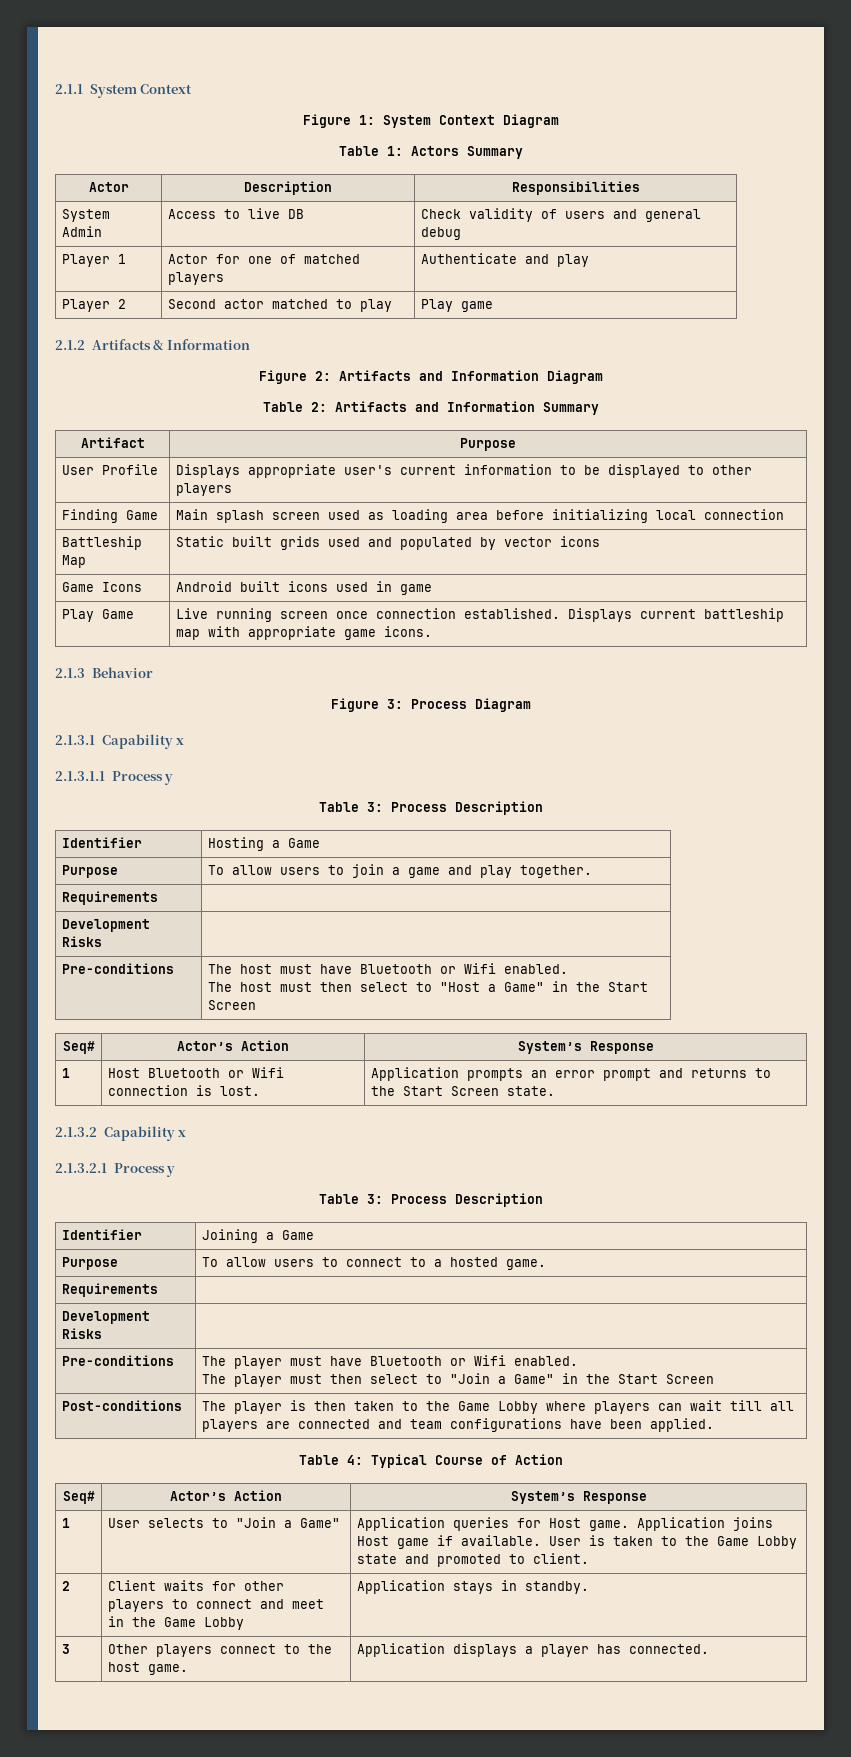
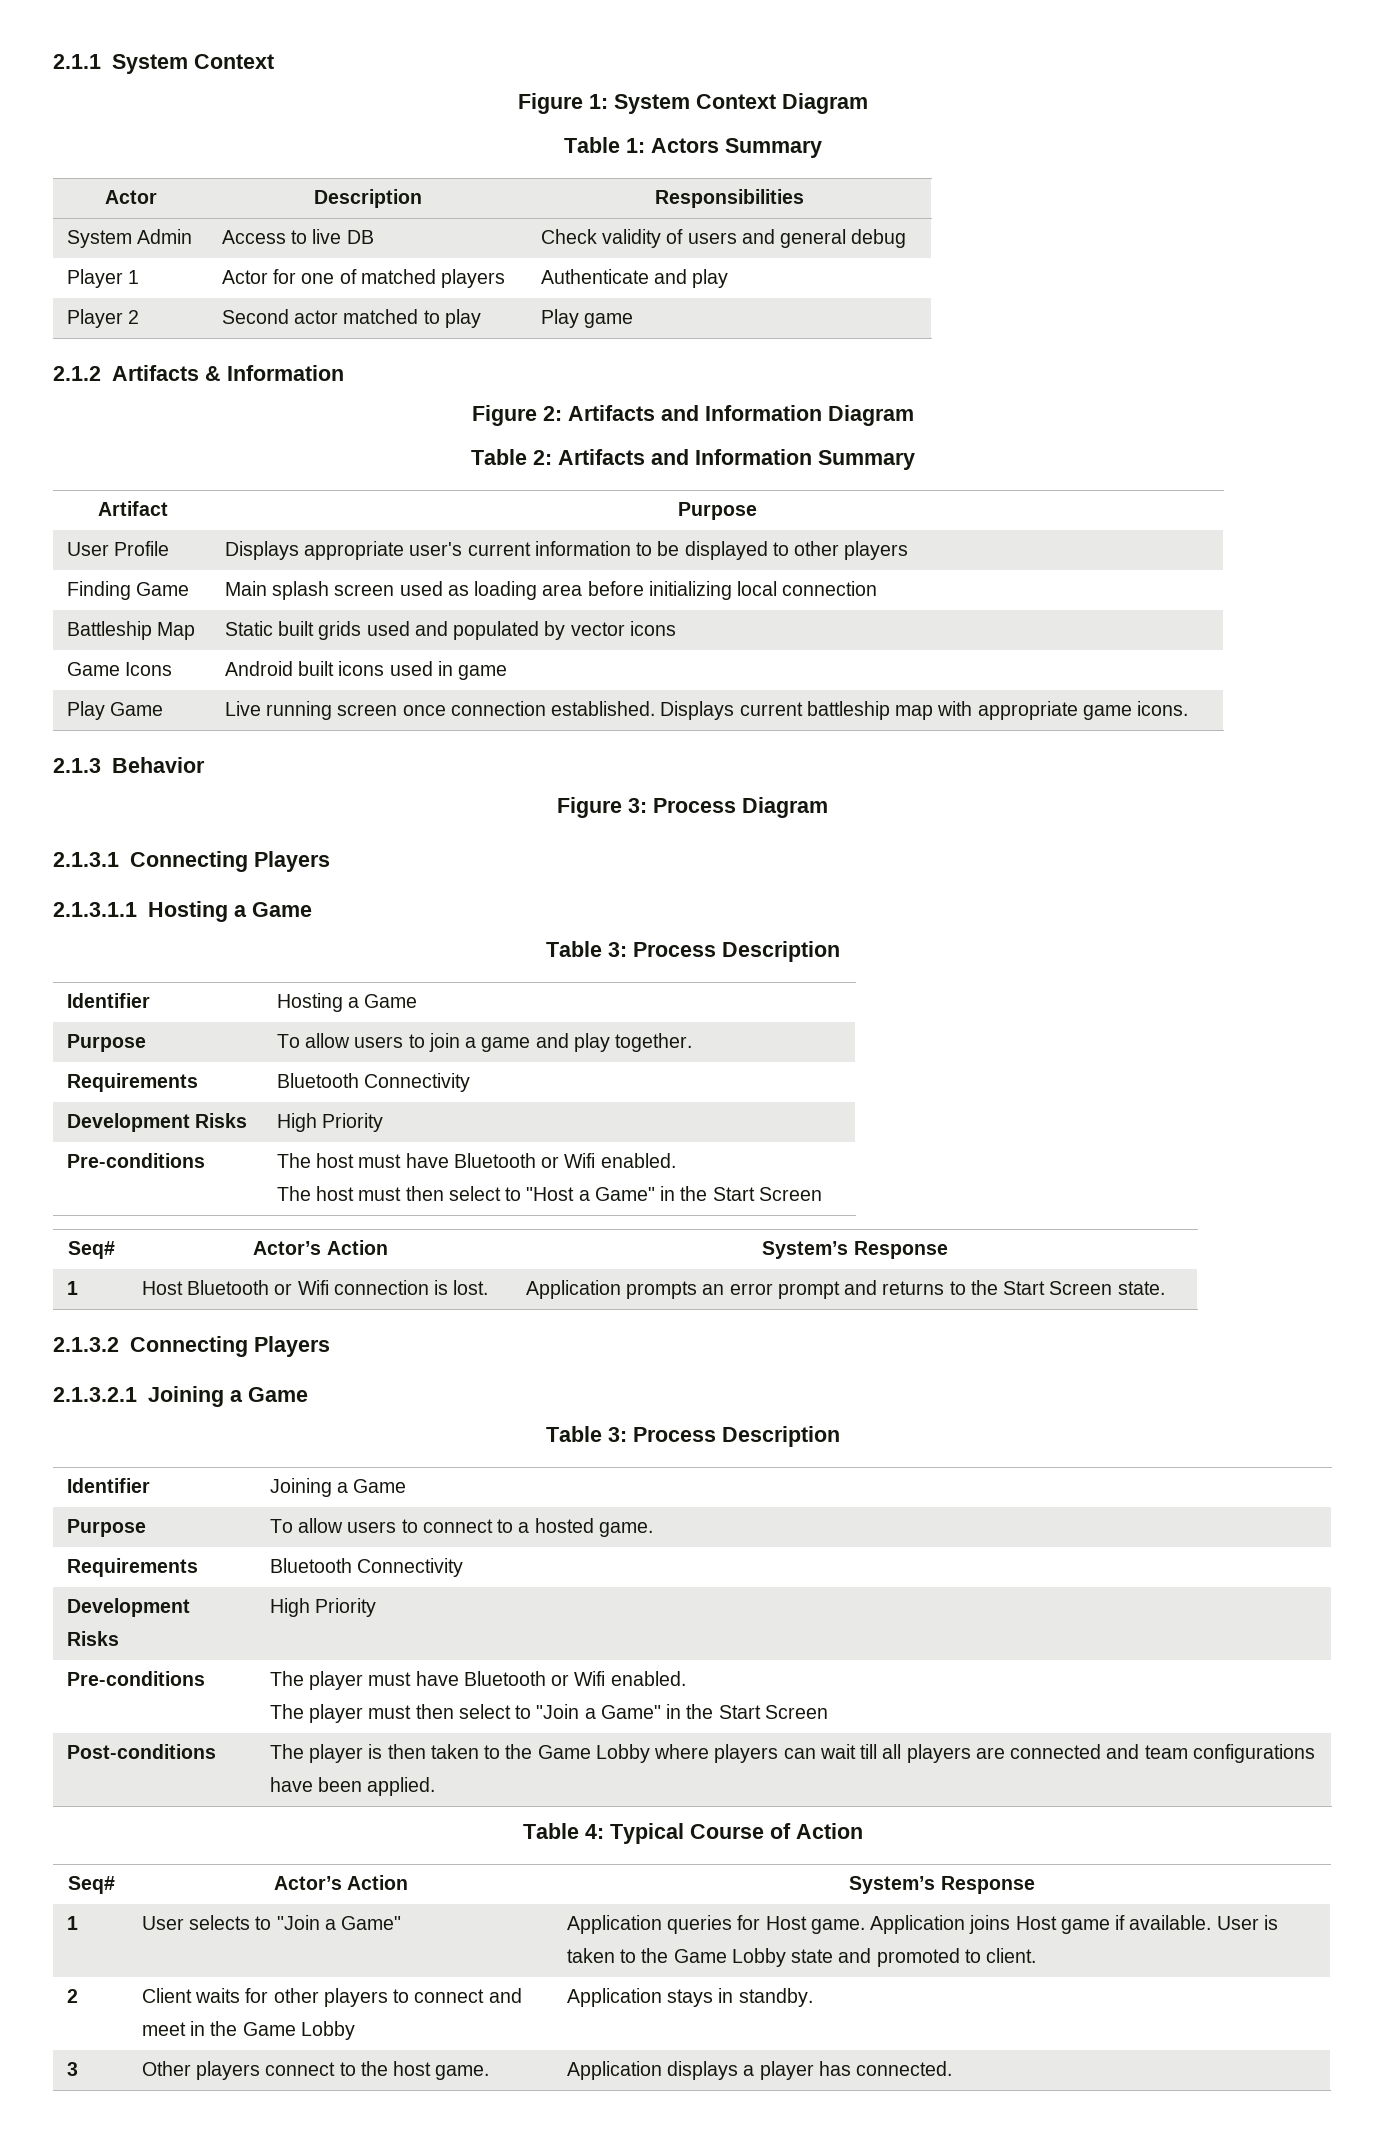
[101,734,185,749] Capability x -> [129,851,330,872] Connecting Players
[111,771,174,785] Process y -> [147,901,312,922] Hosting a Game
[61,919,150,932] [61,936,102,947] // Development Risks | -> [276,1073,470,1092] [66,1113,247,1132] [276,1113,383,1132] Bluetooth Connectivity // Development Risks | High Priority
[103,1126,187,1141] Capability x -> [129,1336,330,1357] Connecting Players
[113,1163,176,1177] Process y -> [147,1386,308,1407] Joining a Game
[61,1311,150,1324] [61,1328,102,1339] // Development Risks | -> [269,1558,463,1577] [66,1598,190,1617] [66,1631,119,1646] [269,1598,376,1617] Bluetooth Connectivity // Development Risks | High Priority

